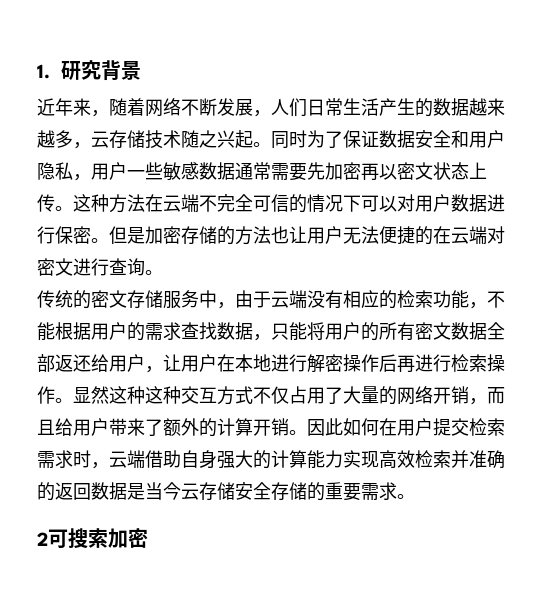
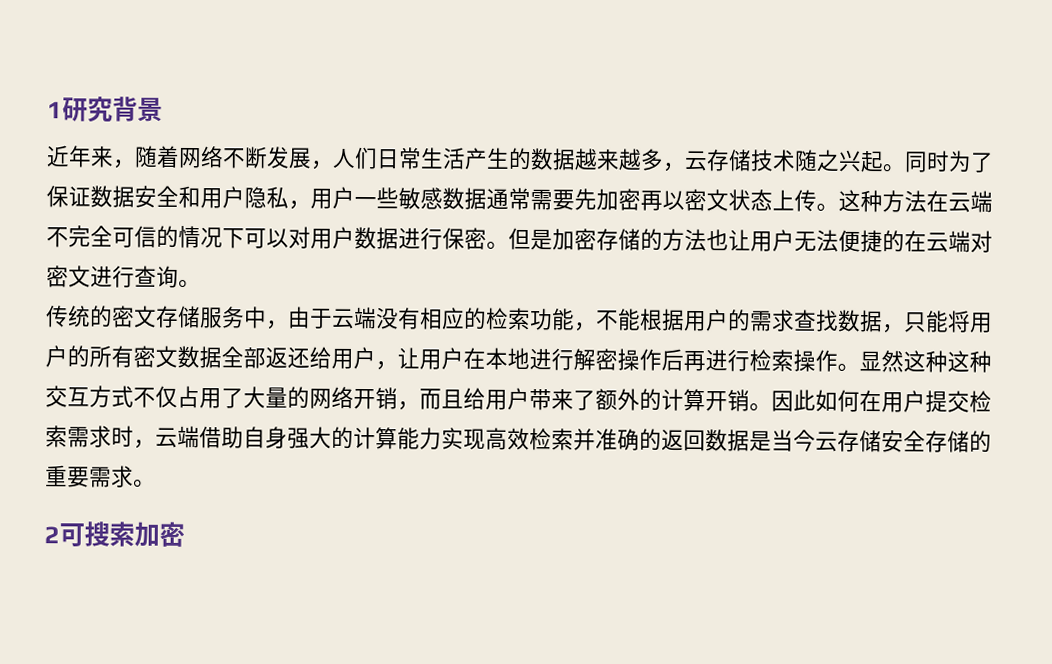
[37,64,50,79] 1. -> [47,101,63,119] 1

